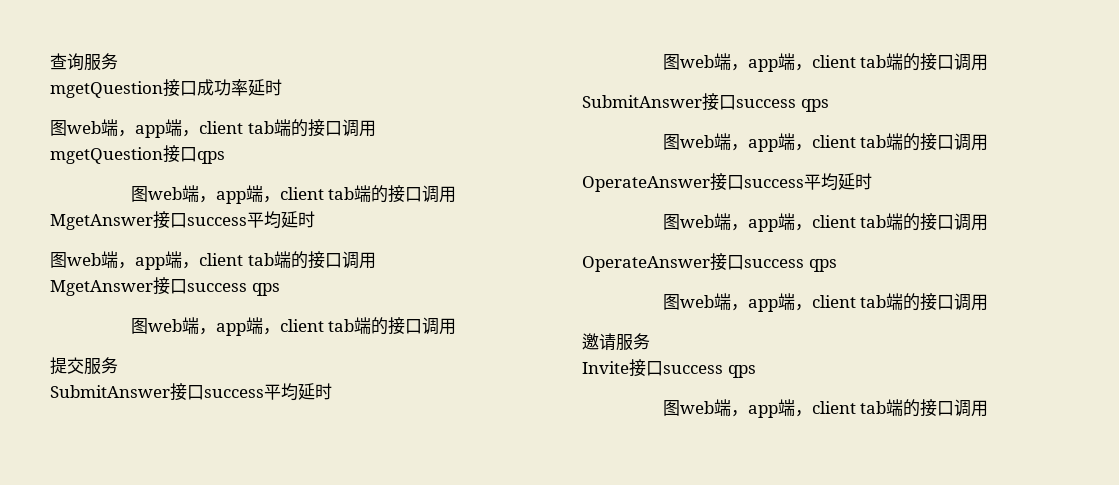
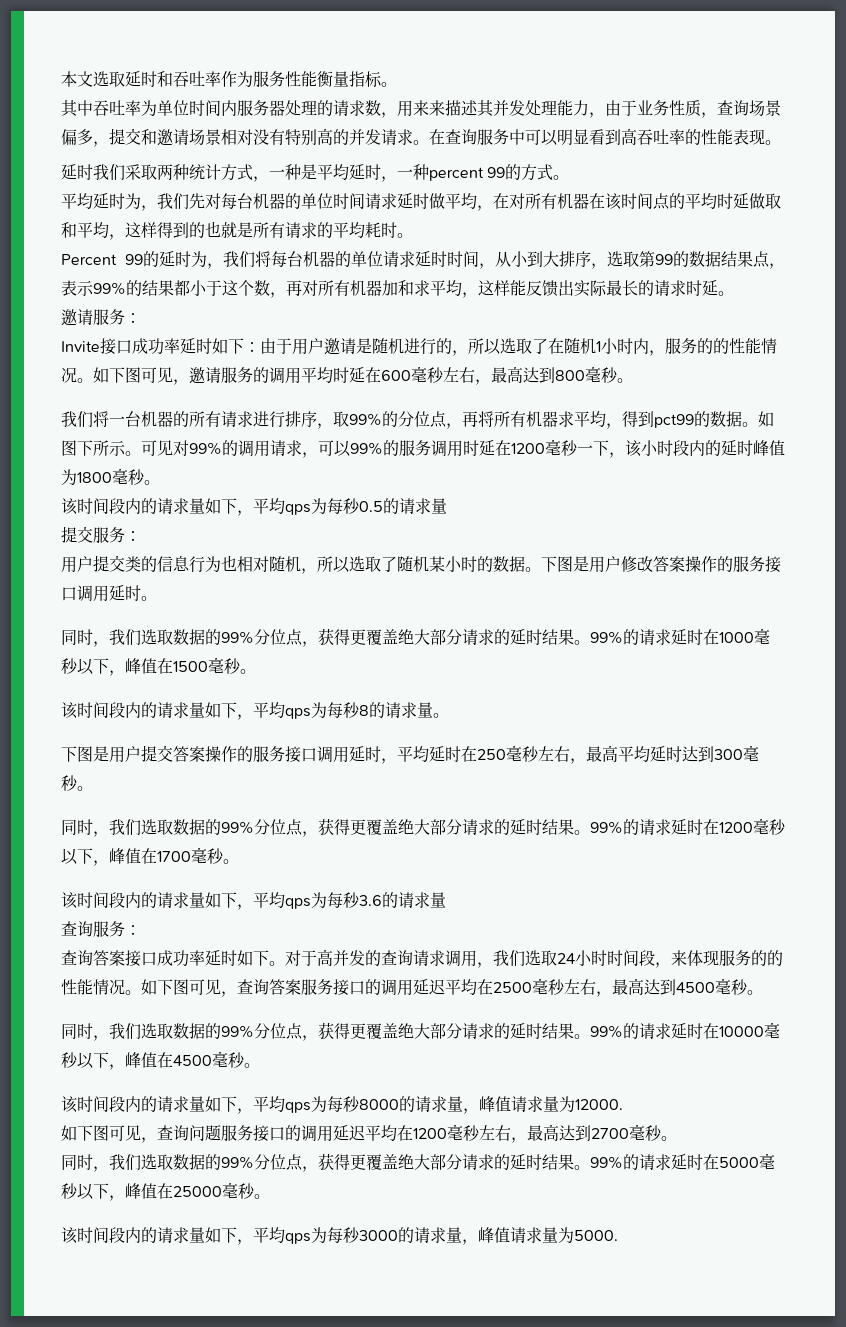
[50,53,118,71] [50,79,282,98] [50,119,376,138] [50,145,225,164] [130,185,457,204] [50,211,315,230] [50,251,376,270] [50,277,280,296] [130,317,457,336] [50,357,118,375] [50,383,332,401] [662,53,989,72] [582,93,829,112] [662,133,989,152] [582,173,872,192] [662,213,989,232] [582,253,837,272] [662,293,989,312] [582,333,650,351] [582,359,756,378] [662,399,989,418] 查询服务 // mgetQuestion接口成功率延时 // 图web端，app端，client tab端的接口调用 // mgetQuestion接口qps // 图web端，app端，client tab端的接口调用 // MgetAnswer接口success平均延时 // 图web端，app端，client tab端的接口调用 // MgetAnswer接口success qps // 图web端，app端，client tab端的接口调用 // 提交服务 // SubmitAnswer接口success平均延时 // 图web端，app端，client tab端的接口调用 // SubmitAnswer接口success qps // 图web端，app端，client tab端的接口调用 // OperateAnswer接口success平均延时 // 图web端，app端，client tab端的接口调用 // OperateAnswer接口success qps // 图web端，app端，client tab端的接口调用 // 邀请服务 // Invite接口success qps // 图web端，app端，client tab端的接口调用 -> [61,71,397,88] [61,100,781,118] [61,128,781,147] [61,164,570,182] [61,193,781,211] [61,221,413,240] [61,251,785,269] [61,280,734,298] [61,309,141,326] [61,338,777,356] [61,366,633,385] [61,411,774,429] [61,439,785,458] [61,468,160,485] [61,498,447,516] [61,526,141,543] [61,555,781,574] [61,585,157,602] [61,628,770,647] [61,657,256,676] [61,702,449,720] [61,745,759,764] [61,775,93,791] [61,818,786,837] [61,847,239,866] [61,892,446,910] [61,921,141,937] [61,949,783,968] [61,978,763,997] [61,1022,780,1041] [61,1051,260,1070] [61,1096,623,1114] [61,1124,677,1143] [61,1153,775,1172] [61,1182,270,1201] [61,1227,618,1245] 本文选取延时和吞吐率作为服务性能衡量指标。 // 其中吞吐率为单位时间内服务器处理的请求数，用来来描述其并发处理能力，由于业务性质，查询场景偏多，提交和邀请场景相对没有特别高的并发请求。在查询服务中可以明显看到高吞吐率的性能表现。 // 延时我们采取两种统计方式，一种是平均延时，一种percent 99的方式。 // 平均延时为，我们先对每台机器的单位时间请求延时做平均，在对所有机器在该时间点的平均时延做取和平均，这样得到的也就是所有请求的平均耗时。 // Percent 99的延时为，我们将每台机器的单位请求延时时间，从小到大排序，选取第99的数据结果点，表示99%的结果都小于这个数，再对所有机器加和求平均，这样能反馈出实际最长的请求时延。 // 邀请服务： // Invite接口成功率延时如下：由于用户邀请是随机进行的，所以选取了在随机1小时内，服务的的性能情况。如下图可见，邀请服务的调用平均时延在600毫秒左右，最高达到800毫秒。 // 我们将一台机器的所有请求进行排序，取99%的分位点，再将所有机器求平均，得到pct99的数据。如图下所示。可见对99%的调用请求，可以99%的服务调用时延在1200毫秒一下，该小时段内的延时峰值为1800毫秒。 // 该时间段内的请求量如下，平均qps为每秒0.5的请求量 // 提交服务： // 用户提交类的信息行为也相对随机，所以选取了随机某小时的数据。下图是用户修改答案操作的服务接口调用延时。 // 同时，我们选取数据的99%分位点，获得更覆盖绝大部分请求的延时结果。99%的请求延时在1000毫秒以下，峰值在1500毫秒。 // 该时间段内的请求量如下，平均qps为每秒8的请求量。 // 下图是用户提交答案操作的服务接口调用延时，平均延时在250毫秒左右，最高平均延时达到300毫秒。 // 同时，我们选取数据的99%分位点，获得更覆盖绝大部分请求的延时结果。99%的请求延时在1200毫秒以下，峰值在1700毫秒。 // 该时间段内的请求量如下，平均qps为每秒3.6的请求量 // 查询服务： // 查询答案接口成功率延时如下。对于高并发的查询请求调用，我们选取24小时时间段，来体现服务的的性能情况。如下图可见，查询答案服务接口的调用延迟平均在2500毫秒左右，最高达到4500毫秒。 // 同时，我们选取数据的99%分位点，获得更覆盖绝大部分请求的延时结果。99%的请求延时在10000毫秒以下，峰值在4500毫秒。 // 该时间段内的请求量如下，平均qps为每秒8000的请求量，峰值请求量为12000. // 如下图可见，查询问题服务接口的调用延迟平均在1200毫秒左右，最高达到2700毫秒。 // 同时，我们选取数据的99%分位点，获得更覆盖绝大部分请求的延时结果。99%的请求延时在5000毫秒以下，峰值在25000毫秒。 // 该时间段内的请求量如下，平均qps为每秒3000的请求量，峰值请求量为5000.

